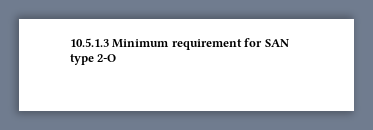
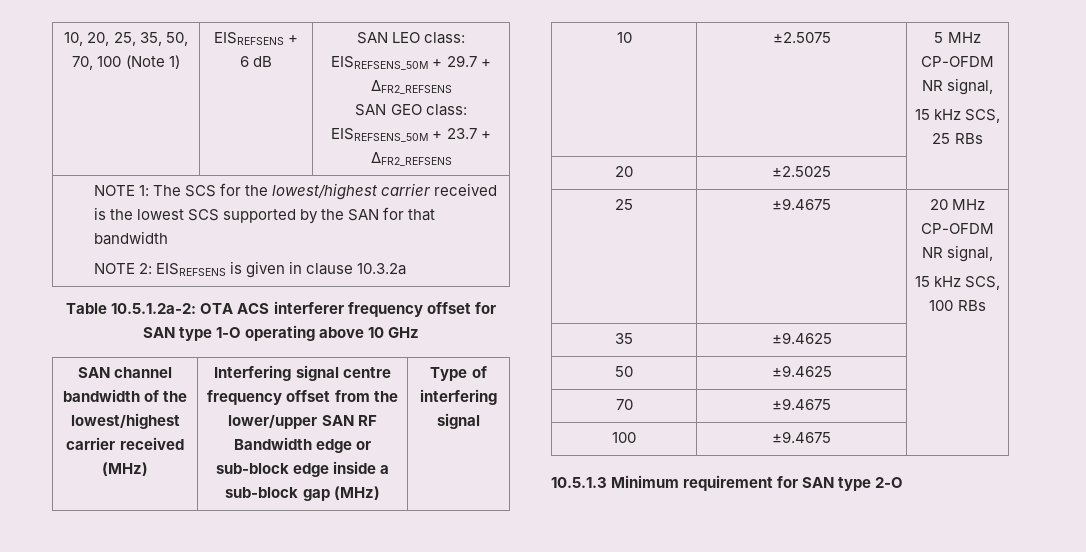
(70, 42) none -> [64,32,188,46] [72,55,180,70] [213,32,299,45] [239,56,273,67] [356,32,466,44] [331,55,491,70] [370,80,452,94] [355,104,467,116] [331,128,491,142] [370,152,452,166] [93,183,498,200] [93,207,436,224] [93,231,168,245] [93,261,407,278] [66,301,496,317] [142,325,420,341] [77,367,173,378] [62,389,188,402] [70,413,180,429] [66,437,184,450] [102,462,148,476] [214,365,391,381] [207,390,398,405] [228,414,377,429] [233,437,372,453] [215,461,390,477] [225,486,380,501] [430,366,487,381] [420,389,497,405] [437,413,480,429] [616,32,632,43] [772,32,831,43] [934,32,981,43] [921,56,994,67] [921,78,994,95] [914,109,1001,123] [932,133,983,144] [615,166,633,177] [772,166,831,177] [615,199,633,210] [772,198,831,210] [929,199,986,210] [921,223,994,234] [921,245,994,262] [914,276,1001,290] [929,300,986,311] [615,333,633,344] [771,332,832,344] [615,366,633,377] [771,365,832,377] [615,399,633,410] [772,398,831,410] [612,432,636,443] [772,431,831,443] 10, 20, 25, 35, 50, 70, 100 (Note 1) | EISREFSENS + 6 dB | SAN LEO class: EISREFSENS_50M + 29.7 + ΔFR2_REFSENS // SAN GEO class: EISREFSENS_50M + 23.7 + ΔFR2_REFSENS // NOTE 1: The SCS for the lowest/highest carrier received is the lowest SCS supported by the SAN for that bandwidth // NOTE 2: EISREFSENS is given in clause 10.3.2a // Table 10.5.1.2a-2: OTA ACS interferer frequency offset for SAN type 1-O operating above 10 GHz // SAN channel bandwidth of the lowest/highest carrier received (MHz) | Interfering signal centre frequency offset from the lower/upper SAN RF Bandwidth edge or sub-block edge inside a sub-block gap (MHz) | Type of interfering signal // 10 | ±2.5075 | 5 MHz CP-OFDM NR signal, // 15 kHz SCS, 25 RBs // 20 | ±2.5025 | // 25 | ±9.4675 | 20 MHz CP-OFDM NR signal, // 15 kHz SCS, 100 RBs // 35 | ±9.4625 | // 50 | ±9.4625 | // 70 | ±9.4675 | // 100 | ±9.4675 | //

